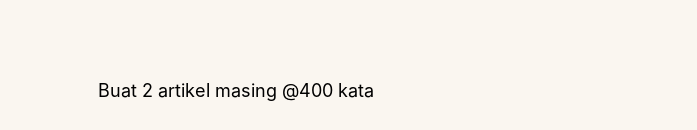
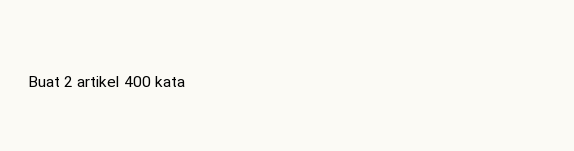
[215,83,333,101] masing @400 -> [123,76,151,87] 400

